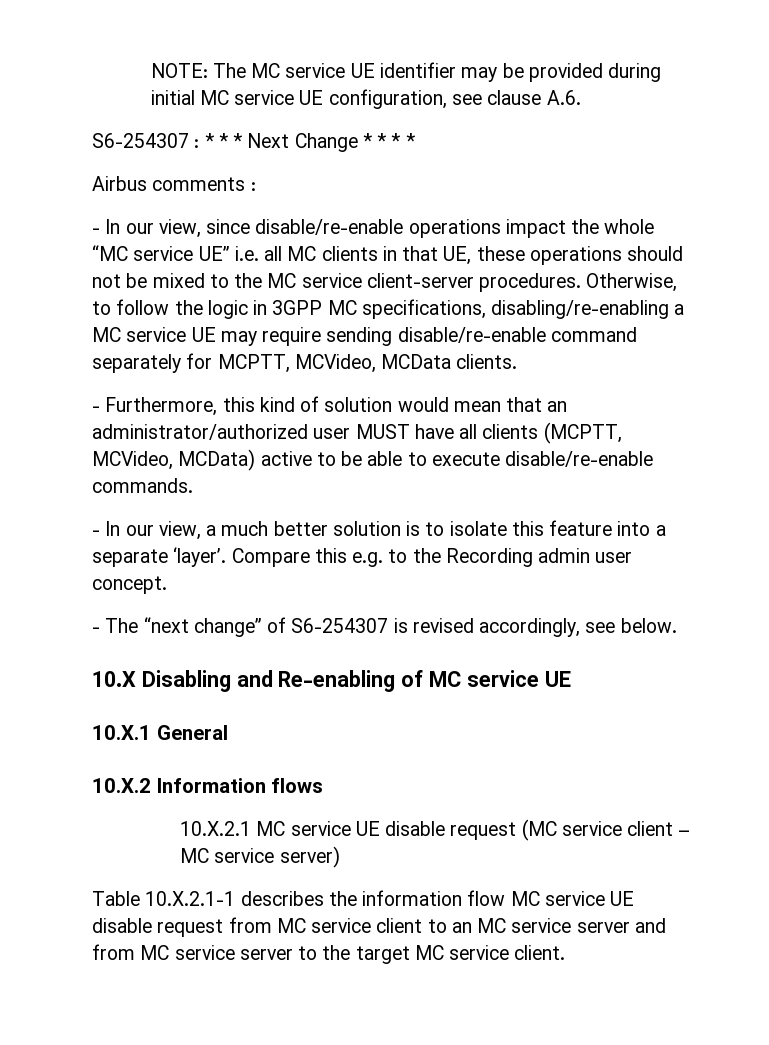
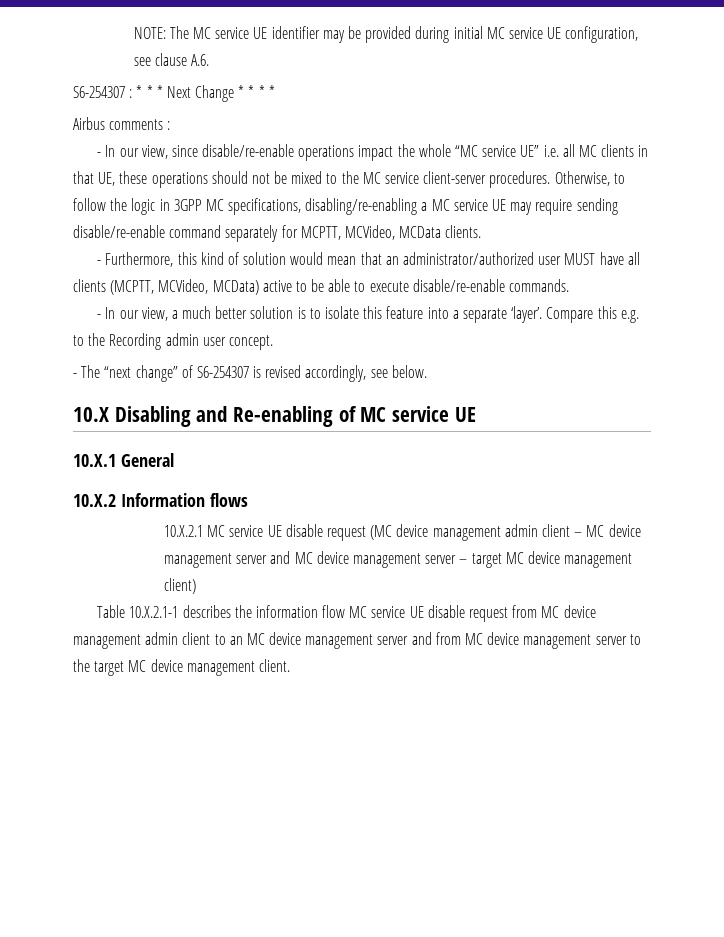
[561,821,691,836] [179,846,340,868] service client – MC service server) -> [396,524,641,541] [164,551,633,568] [164,578,197,594] device management admin client – MC device management server and MC device management server – target MC device management client)
[311,918,372,933] service -> [563,605,596,618] [73,632,179,649] device management admin
[511,918,572,933] service -> [269,632,374,649] device management
[174,945,235,960] service -> [487,632,592,649] device management
[449,945,510,960] service -> [150,659,255,676] device management

